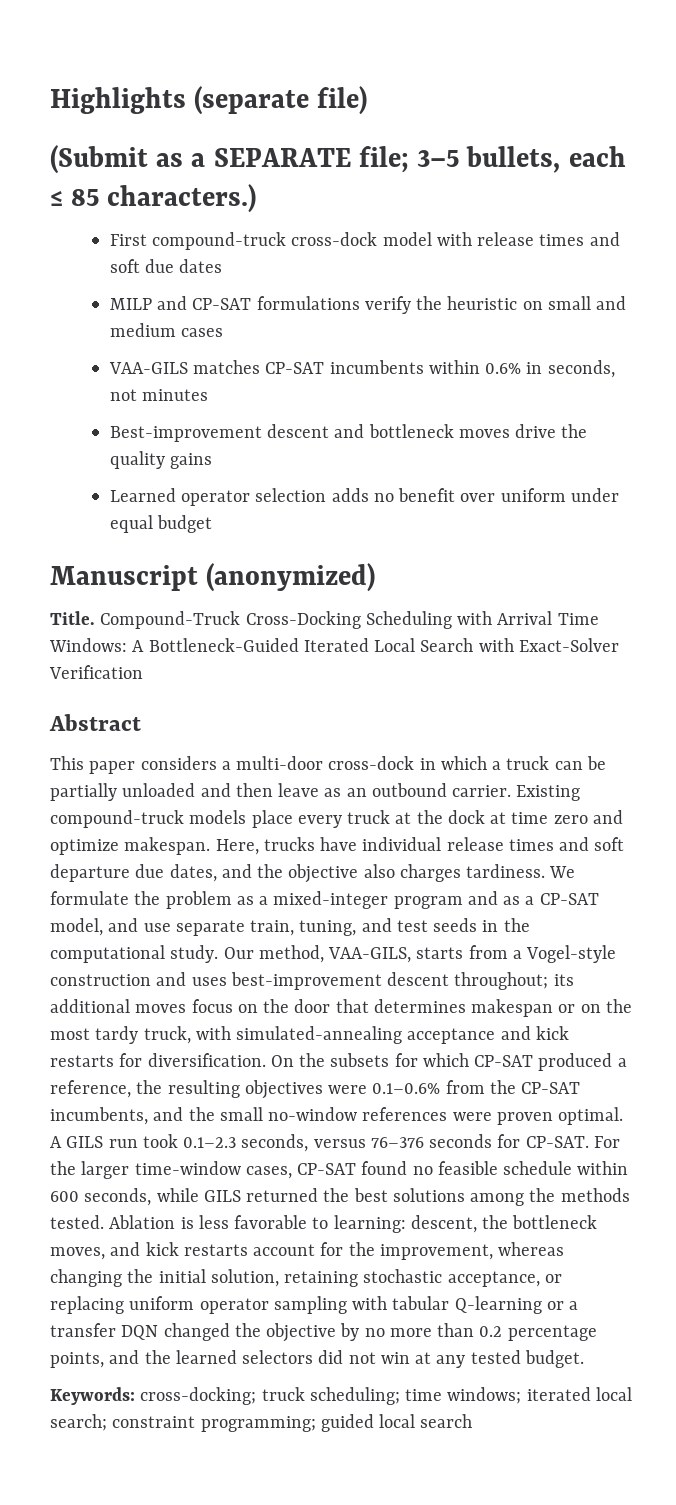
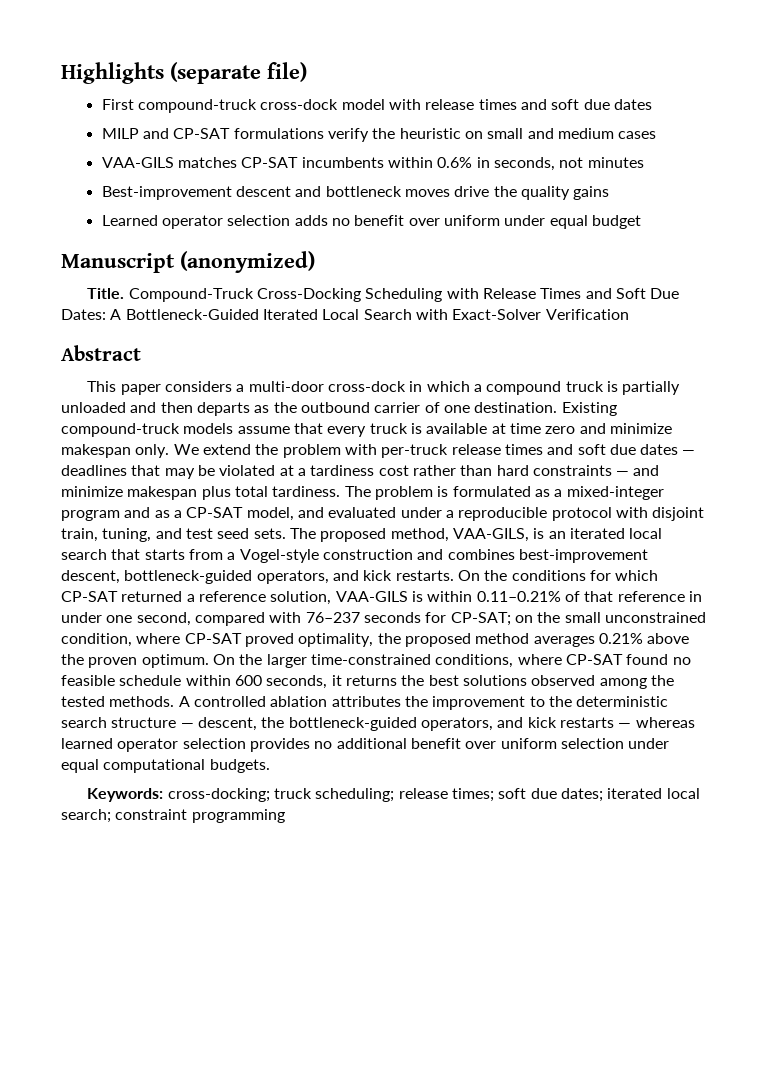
[50,145,626,174] [50,184,257,213] // (Submit as a SEPARATE file; 3–5 bullets, each ≤ 85 characters.) -> (307, 72) none
[497,611,599,625] [49,638,127,652] Arrival Time Windows: -> [483,288,680,299] [61,309,106,320] Release Times and Soft Due Dates:
[506,756,606,770] truck can be -> [486,381,619,395] compound truck is
[278,783,581,801] [50,810,623,828] [50,837,625,855] [50,864,576,883] [50,891,232,909] leave as an outbound carrier. Existing compound-truck models place every truck at the dock at time zero and optimize makespan. Here, trucks have individual release times and soft departure due dates, and the objective also charges tardiness. We formulate the problem -> [196,402,617,416] [61,423,672,437] [61,444,696,458] [61,465,660,479] [61,486,531,500] departs as the outbound carrier of one destination. Existing compound-truck models assume that every truck is available at time zero and minimize makespan only. We extend the problem with per-truck release times and soft due dates — deadlines that may be violated at a tardiness cost rather than hard constraints — and minimize makespan plus total tardiness. The problem is formulated
[143,918,530,936] [50,945,412,963] use separate train, tuning, and test seeds in the computational study. Our method, VAA-GILS, -> [328,507,705,521] [61,528,663,542] [61,549,141,560] evaluated under a reproducible protocol with disjoint train, tuning, and test seed sets. The proposed method, VAA-GILS, is an iterated local search that
[191,972,574,990] [50,999,632,1017] [50,1026,569,1044] [50,1053,390,1067] uses best-improvement descent throughout; its additional moves focus on the door that determines makespan or on the most tardy truck, with simulated-annealing acceptance and kick restarts for diversification. On the subsets -> [447,549,648,563] [61,570,586,584] combines best-improvement descent, bottleneck-guided operators, and kick restarts. On the conditions
[538,1053,627,1071] [50,1080,581,1099] [50,1107,624,1125] [50,1134,620,1152] [50,1161,292,1179] produced a reference, the resulting objectives were 0.1–0.6% from the CP-SAT incumbents, and the small no-window references were proven optimal. A GILS run took 0.1–2.3 seconds, versus 76–376 seconds for CP-SAT. For the larger time-window cases, -> [121,591,702,605] [61,612,706,626] [61,633,690,647] [61,654,562,668] returned a reference solution, VAA-GILS is within 0.11–0.21% of that reference in under one second, compared with 76–237 seconds for CP-SAT; on the small unconstrained condition, where CP-SAT proved optimality, the proposed method averages 0.21% above the proven optimum. On the larger time-constrained conditions, where
[156,1188,319,1202] while GILS returned -> [331,675,397,686] it returns
(465, 1195) none -> [531,675,596,686] observed
[560,1188,630,1202] [50,1215,598,1233] [50,1242,565,1260] [50,1269,562,1287] [50,1296,579,1314] [50,1323,597,1342] [50,1350,584,1368] [50,1387,632,1405] [50,1414,473,1432] methods tested. Ablation is less favorable to learning: descent, the bottleneck moves, and kick restarts account for the improvement, whereas changing the initial solution, retaining stochastic acceptance, or replacing uniform operator sampling with tabular Q-learning or a transfer DQN changed the objective by no more than 0.2 percentage points, and the learned selectors did not win at any tested budget. // Keywords: cross-docking; truck scheduling; time windows; iterated local search; constraint programming; guided local search -> [61,696,669,710] [61,717,695,731] [61,738,670,752] [61,759,270,773] [87,788,700,802] [61,809,285,823] tested methods. A controlled ablation attributes the improvement to the deterministic search structure — descent, the bottleneck-guided operators, and kick restarts — whereas learned operator selection provides no additional benefit over uniform selection under equal computational budgets. // Keywords: cross-docking; truck scheduling; release times; soft due dates; iterated local search; constraint programming

